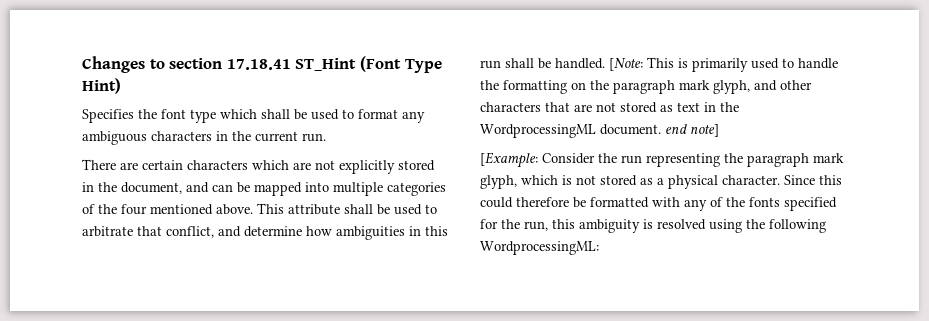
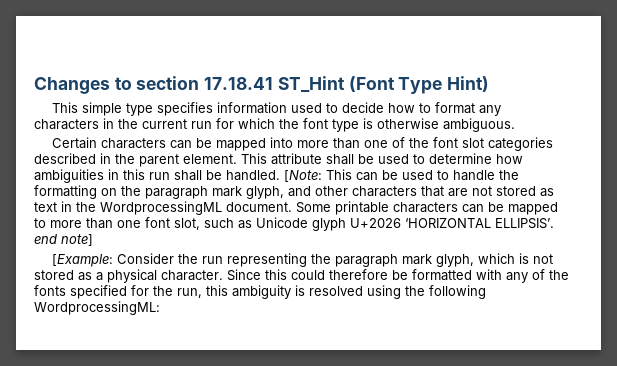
[82,109,339,123] Specifies the font type which shall be used -> [52,102,416,116] This simple type specifies information used to decide how
[82,131,147,145] ambiguous -> (502, 110) none
[302,133,326,142] [82,159,435,174] [82,182,446,196] [82,204,253,215] run. // There are certain characters which are not explicitly stored in the document, and can be mapped into multiple categories of the four mentioned above. -> [191,118,515,132] [52,137,554,151] [34,153,237,167] run for which the font type is otherwise ambiguous. // Certain characters can be mapped into more than one of the font slot categories described in the parent element.
[82,226,241,238] arbitrate that conflict, and -> (425, 159) none
[678,58,748,72] is primarily -> [356,170,398,181] can be
(661, 129) none -> [296,201,558,215] [34,217,554,231] Some printable characters can be mapped to more than one font slot, such as Unicode glyph U+2026 ‘HORIZONTAL ELLIPSIS’.

